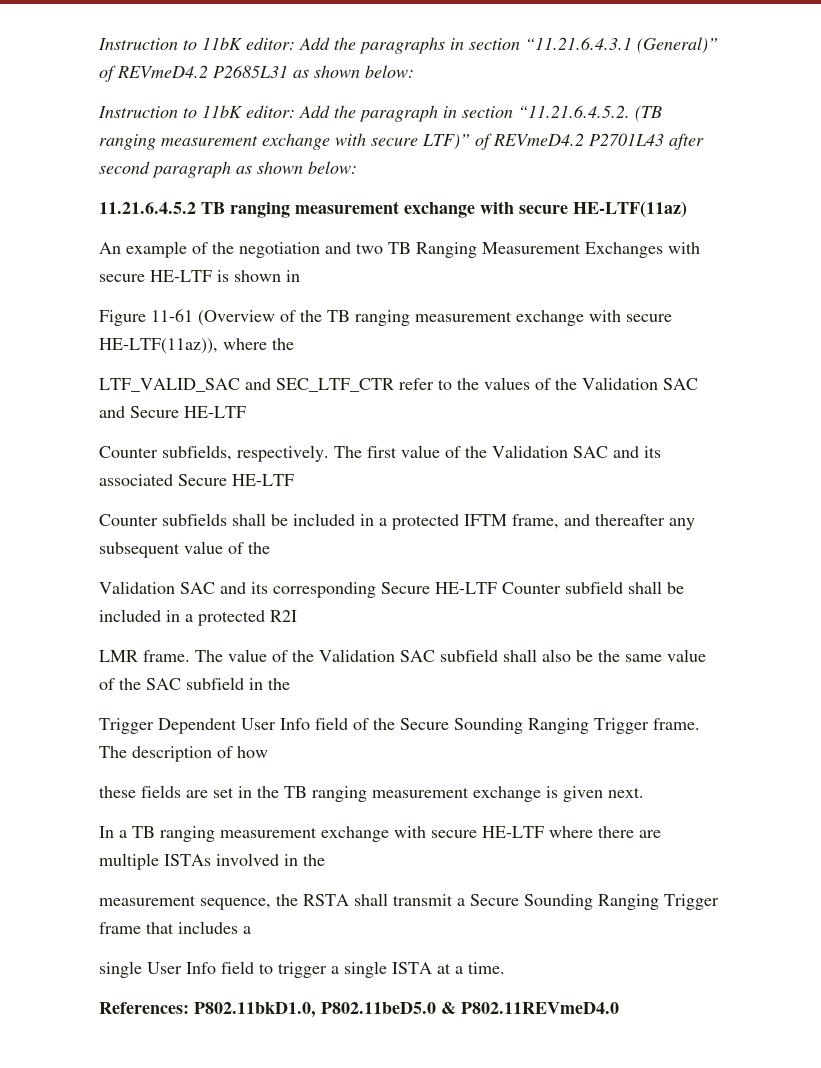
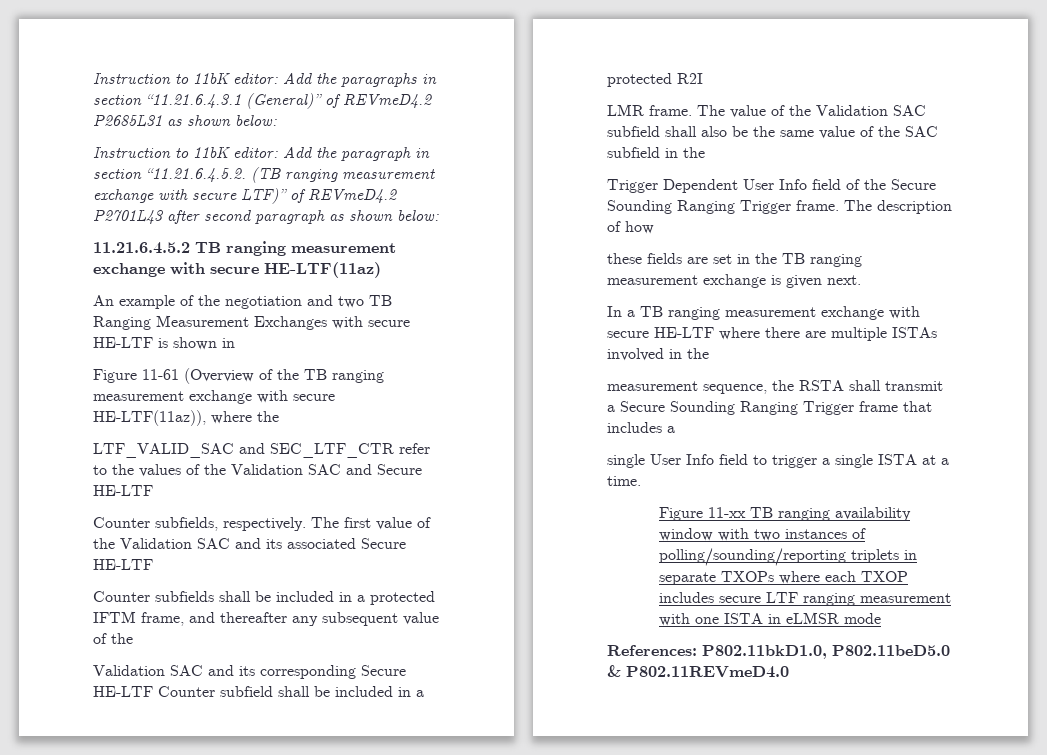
(505, 968) none -> [658,507,911,521] [658,528,866,541] [658,548,917,566] [658,571,908,585] [658,592,951,606] [658,612,881,626] // Figure 11-xx TB ranging availability window with two instances of polling/sounding/reporting triplets in separate TXOPs where each TXOP includes secure LTF ranging measurement with one ISTA in eLMSR mode

